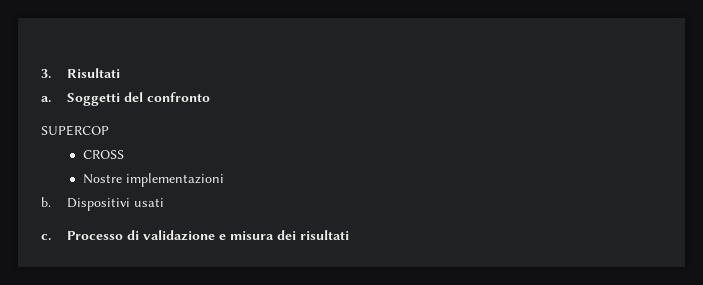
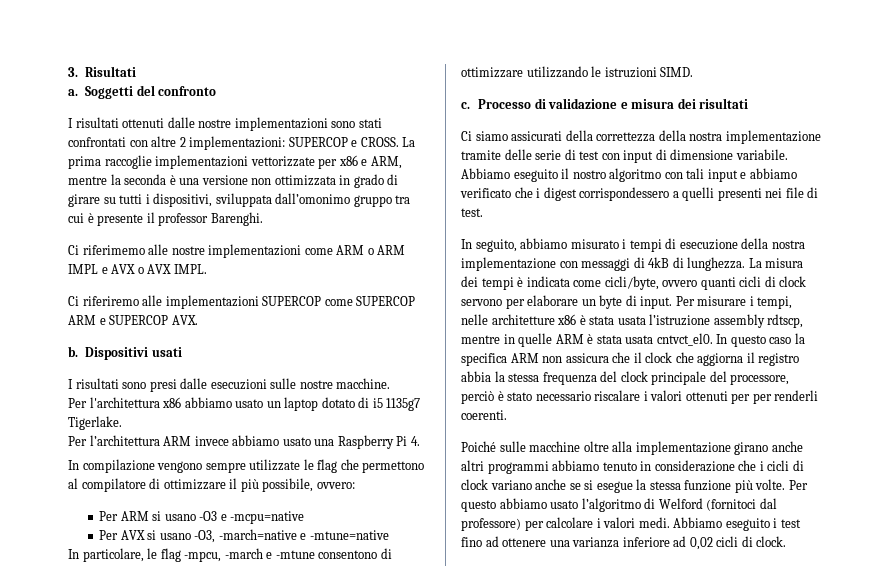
[41,125,109,136] [82,150,124,159] [82,173,224,187] [41,197,165,211] SUPERCOP // CROSS // Nostre implementazioni // b. Dispositivi usati -> [68,117,382,131] [68,136,416,150] [68,155,402,169] [68,174,399,188] [68,193,411,207] [68,212,263,226] [68,244,406,258] [68,264,207,274] [68,295,416,309] [68,315,198,325] [68,346,182,360] [68,378,391,392] [68,397,421,411] [68,416,122,430] [68,435,420,449] [68,459,425,473] [68,478,355,492] [99,511,305,524] [99,529,389,543] [68,548,392,562] [461,66,694,78] I risultati ottenuti dalle nostre implementazioni sono stati confrontati con altre 2 implementazioni: SUPERCOP e CROSS. La prima raccoglie implementazioni vettorizzate per x86 e ARM, mentre la seconda è una versione non ottimizzata in grado di girare su tutti i dispositivi, sviluppata dall’omonimo gruppo tra cui è presente il professor Barenghi. // Ci riferimemo alle nostre implementazioni come ARM o ARM IMPL e AVX o AVX IMPL. // Ci riferiremo alle implementazioni SUPERCOP come SUPERCOP ARM e SUPERCOP AVX. // b. Dispositivi usati // I risultati sono presi dalle esecuzioni sulle nostre macchine. // Per l'architettura x86 abbiamo usato un laptop dotato di i5 1135g7 Tigerlake. // Per l’architettura ARM invece abbiamo usato una Raspberry Pi 4. // In compilazione vengono sempre utilizzate le flag che permettono al compilatore di ottimizzare il più possibile, ovvero: // Per ARM si usano -O3 e -mcpu=native // Per AVX si usano -O3, -march=native e -mtune=native // In particolare, le flag -mpcu, -march e -mtune consentono di ottimizzare utilizzando le istruzioni SIMD.
(350, 235) none -> [461,130,821,144] [461,149,788,163] [461,168,797,182] [460,187,819,201] [461,208,483,217] [461,238,805,252] [461,257,804,271] [461,276,807,290] [461,295,793,309] [461,314,804,328] [461,333,805,347] [461,352,800,366] [461,371,790,385] [461,390,819,404] [461,410,507,420] [461,441,803,455] [461,460,804,474] [461,479,808,493] [461,498,777,512] [461,517,801,531] [461,536,787,550] // Ci siamo assicurati della correttezza della nostra implementazione tramite delle serie di test con input di dimensione variabile. Abbiamo eseguito il nostro algoritmo con tali input e abbiamo verificato che i digest corrispondessero a quelli presenti nei file di test. // In seguito, abbiamo misurato i tempi di esecuzione della nostra implementazione con messaggi di 4kB di lunghezza. La misura dei tempi è indicata come cicli/byte, ovvero quanti cicli di clock servono per elaborare un byte di input. Per misurare i tempi, nelle architetture x86 è stata usata l’istruzione assembly rdtscp, mentre in quelle ARM è stata usata cntvct_el0. In questo caso la specifica ARM non assicura che il clock che aggiorna il registro abbia la stessa frequenza del clock principale del processore, perciò è stato necessario riscalare i valori ottenuti per per renderli coerenti. // Poiché sulle macchine oltre alla implementazione girano anche altri programmi abbiamo tenuto in considerazione che i cicli di clock variano anche se si esegue la stessa funzione più volte. Per questo abbiamo usato l’algoritmo di Welford (fornitoci dal professore) per calcolare i valori medi. Abbiamo eseguito i test fino ad ottenere una varianza inferiore ad 0,02 cicli di clock.

